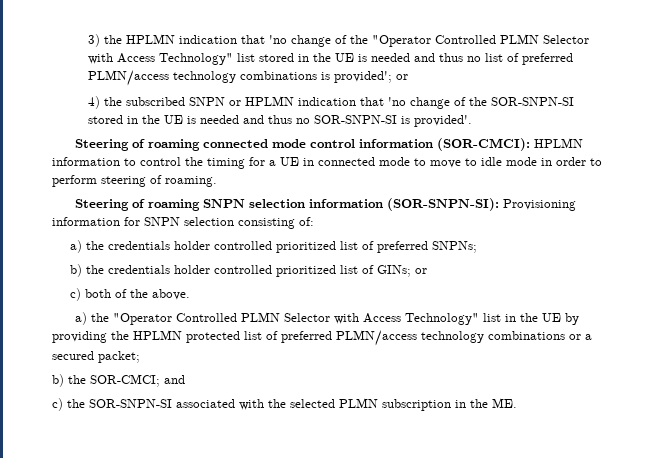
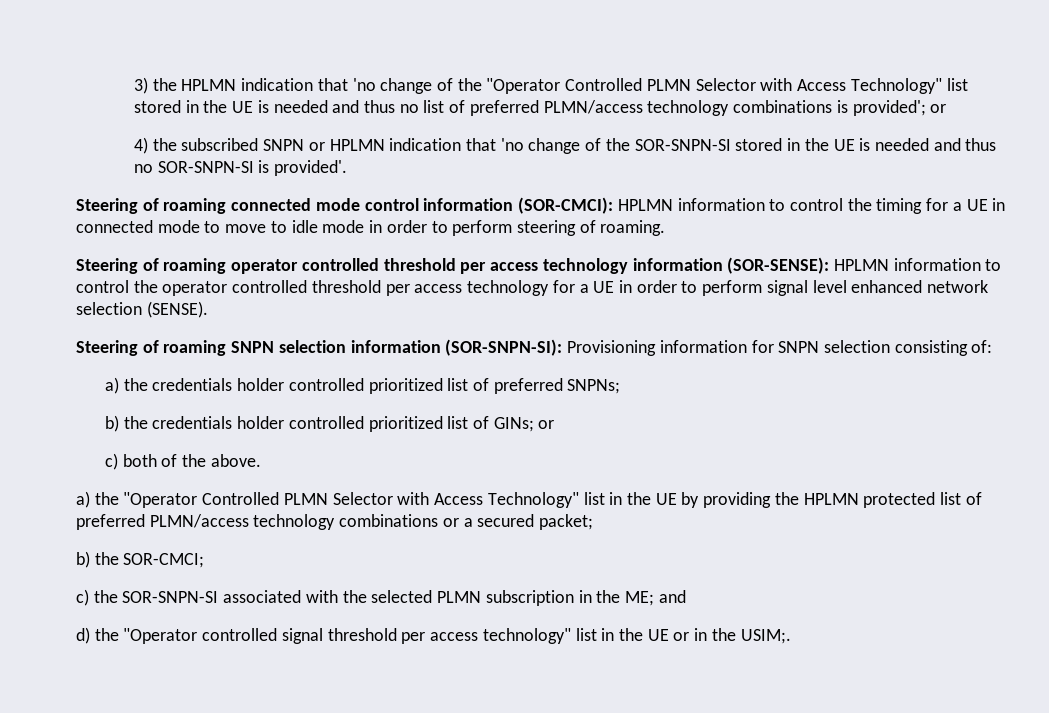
(217, 181) none -> [76,257,1002,274] [76,280,989,296] [76,301,208,318] // Steering of roaming operator controlled threshold per access technology information (SOR-SENSE): HPLMN information to control the operator controlled threshold per access technology for a UE in order to perform signal level enhanced network selection (SENSE).
[164,375,185,384] and -> (205, 560) none
[492,398,517,408] ME. -> [624,590,686,606] [76,627,791,644] ME; and // d) the "Operator controlled signal threshold per access technology" list in the UE or in the USIM;.

